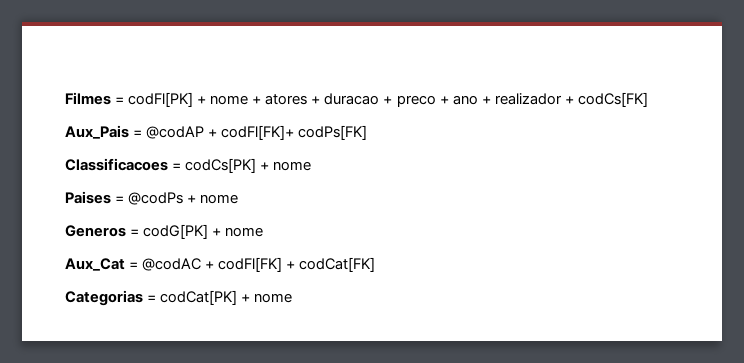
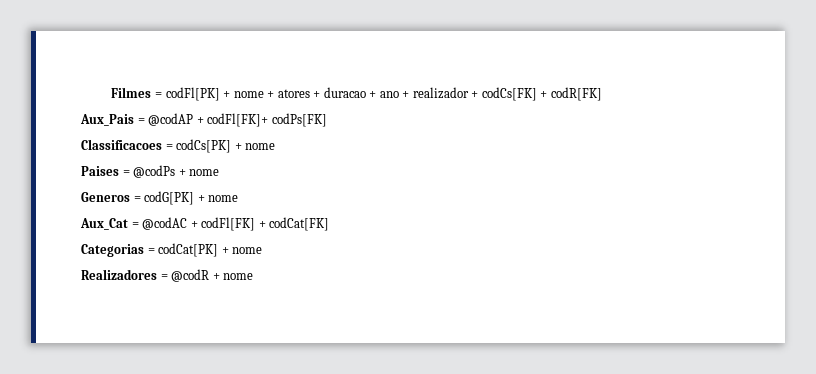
[396,95,449,107] preco + -> (377, 94) none
(648, 99) none -> [540,87,602,101] + codR[FK]
(293, 298) none -> [81,269,254,282] // Realizadores = @codR + nome

